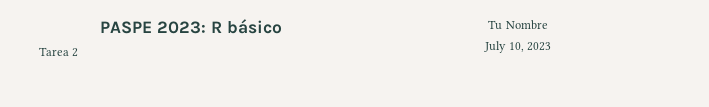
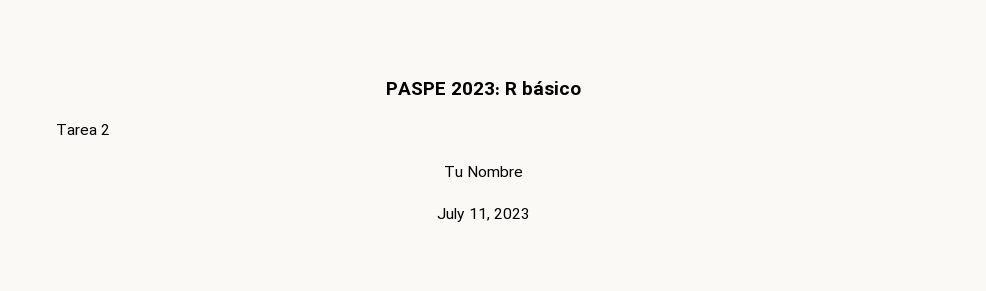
[508,42,524,52] 10, -> [468,208,490,221] 11,

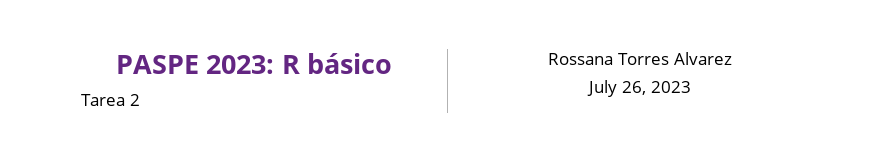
[443,166,524,177] Tu Nombre -> [548,52,732,65] Rossana Torres Alvarez
[468,208,490,221] 11, -> [622,81,646,95] 26,

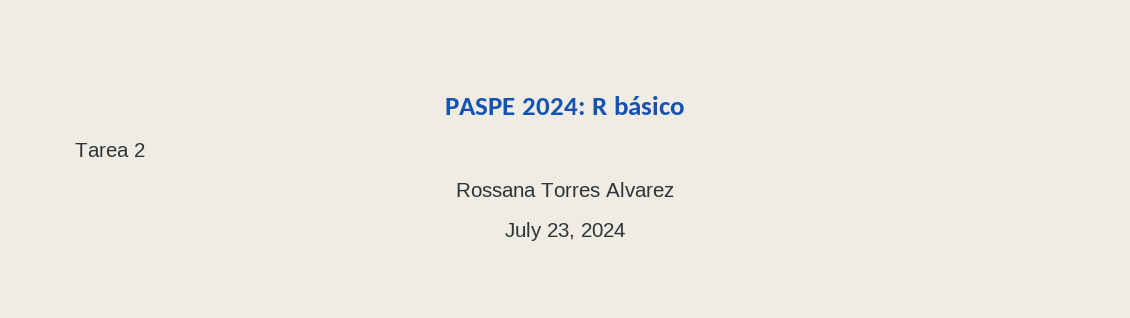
[206,55,275,74] 2023: -> [521,98,585,115] 2024:
[622,81,691,95] 26, 2023 -> [547,223,625,240] 23, 2024

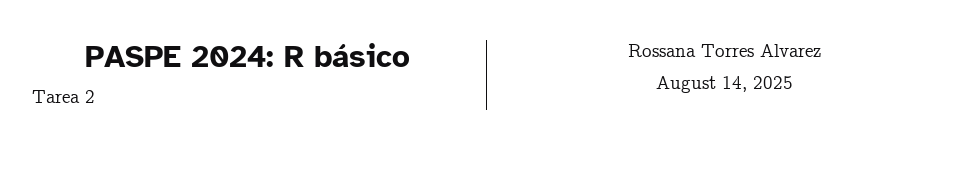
[505,222,625,241] July 23, 2024 -> [656,76,793,93] August 14, 2025

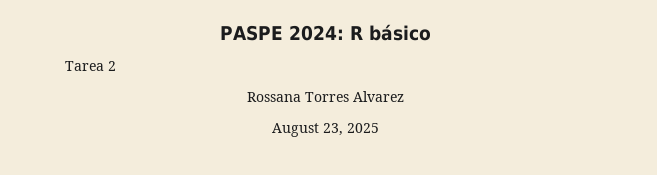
[722,76,747,92] 14, -> [323,123,343,136] 23,

